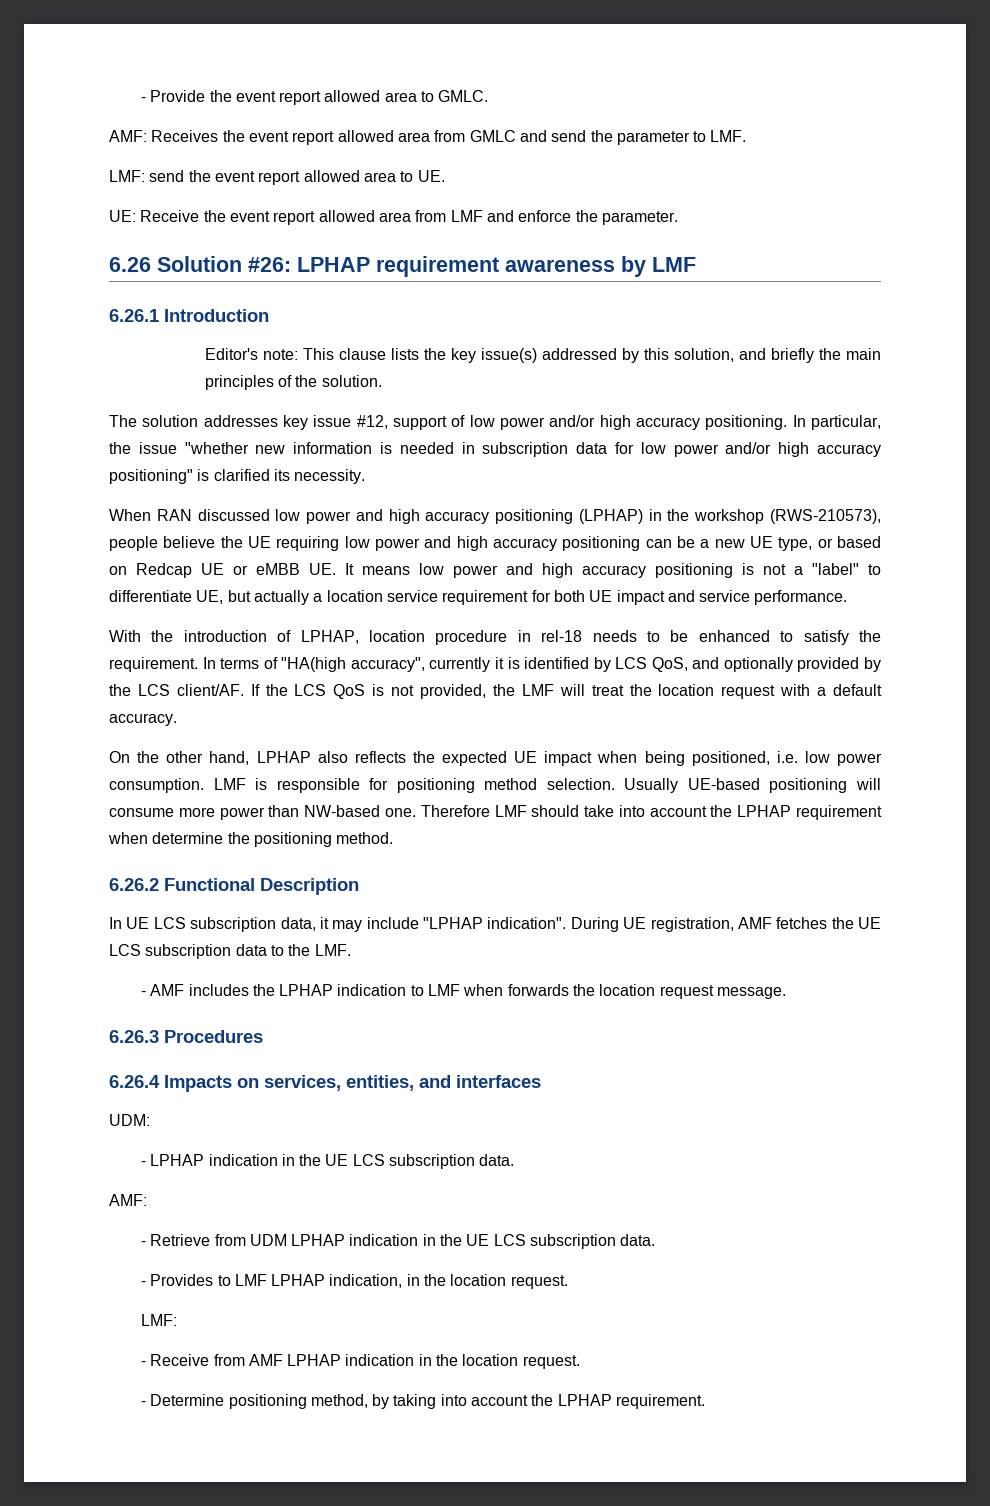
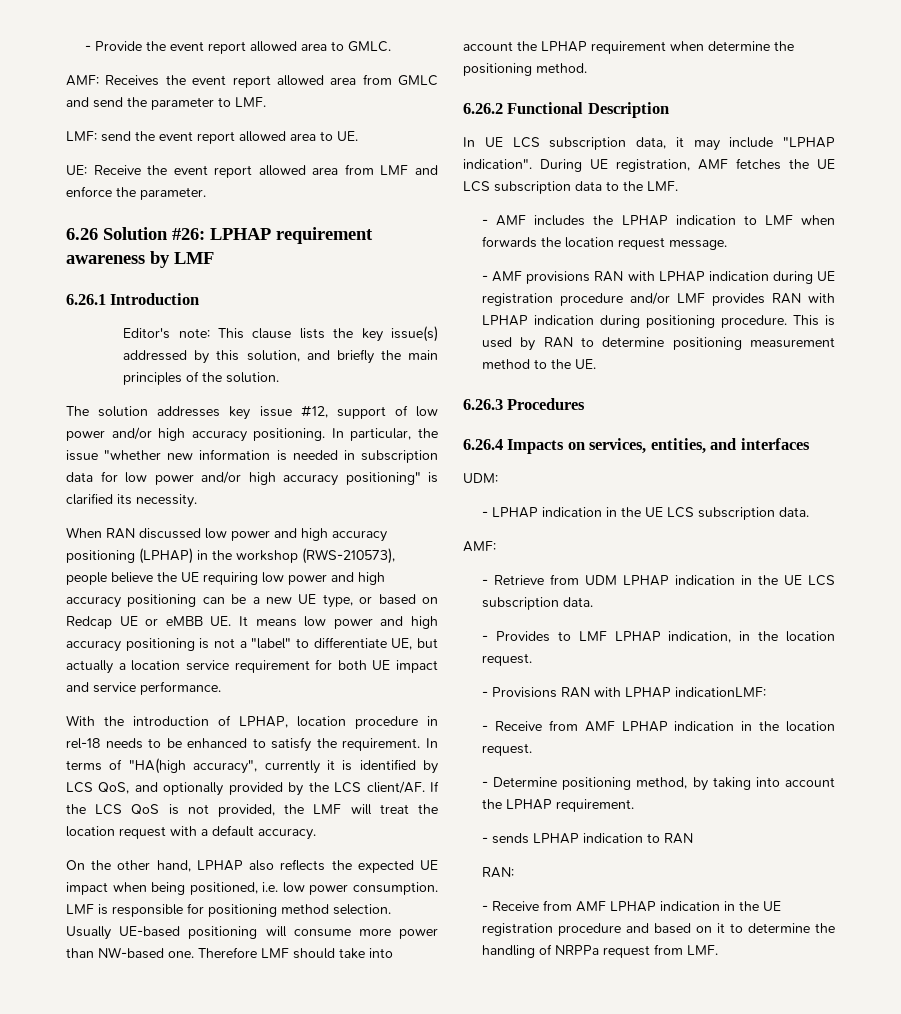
(787, 993) none -> [482,271,835,284] [482,292,835,306] [482,315,835,328] [482,337,835,351] [482,359,597,369] // - AMF provisions RAN with LPHAP indication during UE registration procedure and/or LMF provides RAN with LPHAP indication during positioning procedure. This is used by RAN to determine positioning measurement method to the UE.
[140,1314,177,1326] LMF: -> [482,687,767,698] - Provisions RAN with LPHAP indicationLMF:
(706, 1401) none -> [482,833,694,844] [482,867,515,878] [482,900,782,912] [482,923,835,936] [482,944,719,958] // - sends LPHAP indication to RAN // RAN: // - Receive from AMF LPHAP indication in the UE registration procedure and based on it to determine the handling of NRPPa request from LMF.

